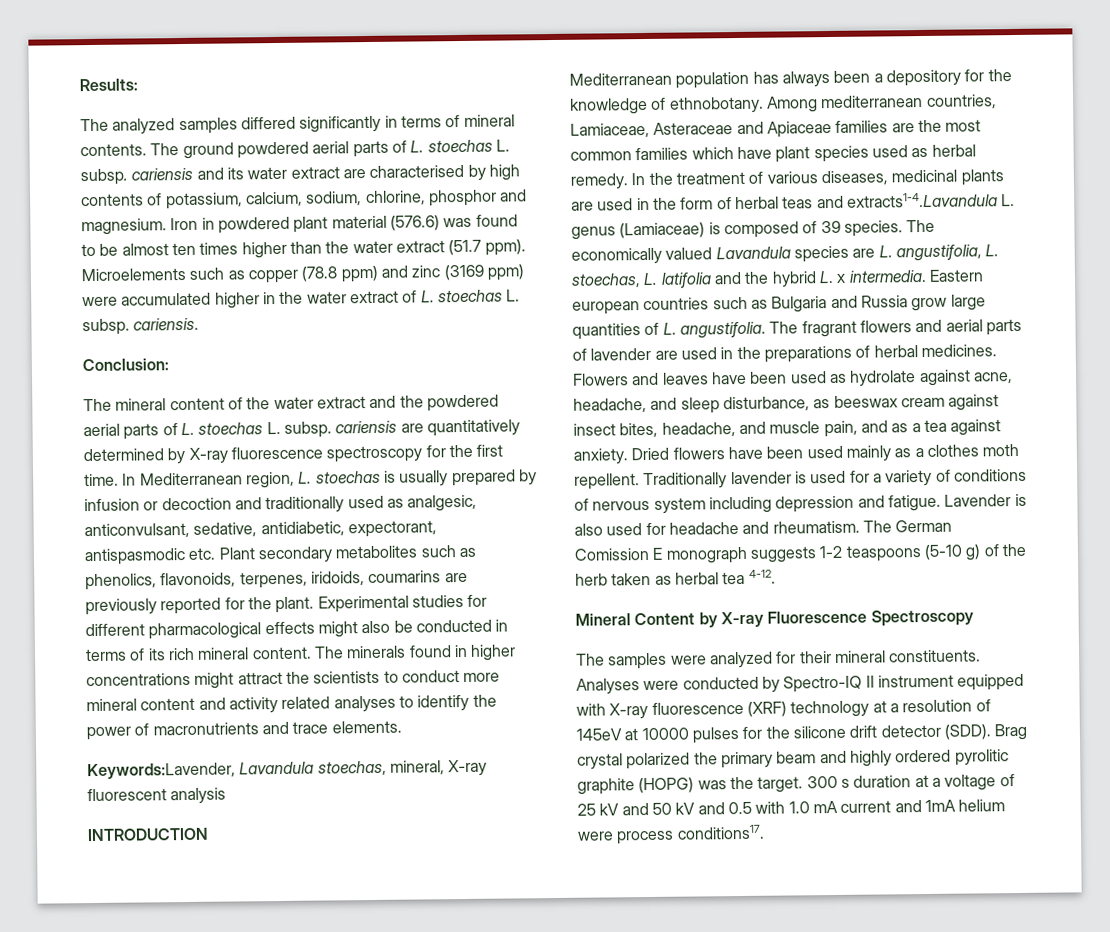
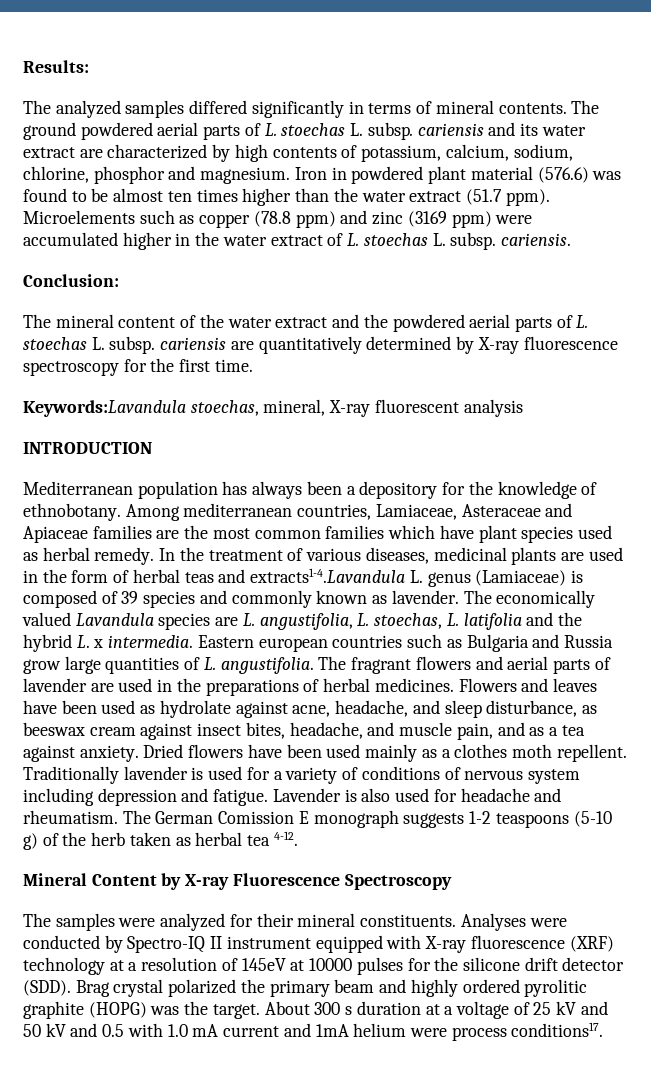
[369,164,465,178] characterised -> [107,144,208,159] characterized
[122,469,537,489] [84,494,478,514] [84,520,437,539] [84,545,476,566] [85,570,468,591] [85,594,488,616] [85,619,509,640] [85,644,517,662] [86,670,501,689] [86,694,497,714] [86,720,402,741] [87,761,315,780] In Mediterranean region, L. stoechas is usually prepared by infusion or decoction and traditionally used as analgesic, anticonvulsant, sedative, antidiabetic, expectorant, antispasmodic etc. Plant secondary metabolites such as phenolics, flavonoids, terpenes, iridoids, coumarins are previously reported for the plant. Experimental studies for different pharmacological effects might also be conducted in terms of its rich mineral content. The minerals found in higher concentrations might attract the scientists to conduct more mineral content and activity related analyses to identify the power of macronutrients and trace elements. // Keywords:Lavender, Lavandula -> [23,400,186,417] // Keywords:Lavandula
[843,220,903,237] species. -> [143,590,459,608] species and commonly known as lavender.
(804, 784) none -> [264,1001,310,1015] About

